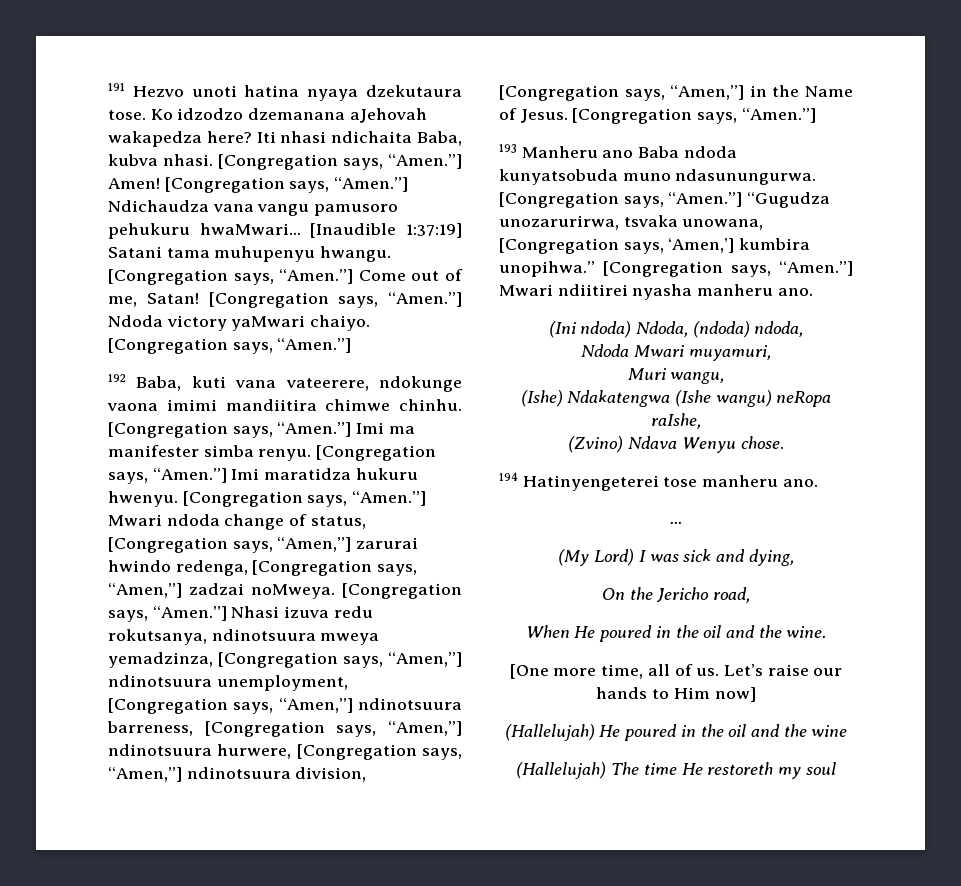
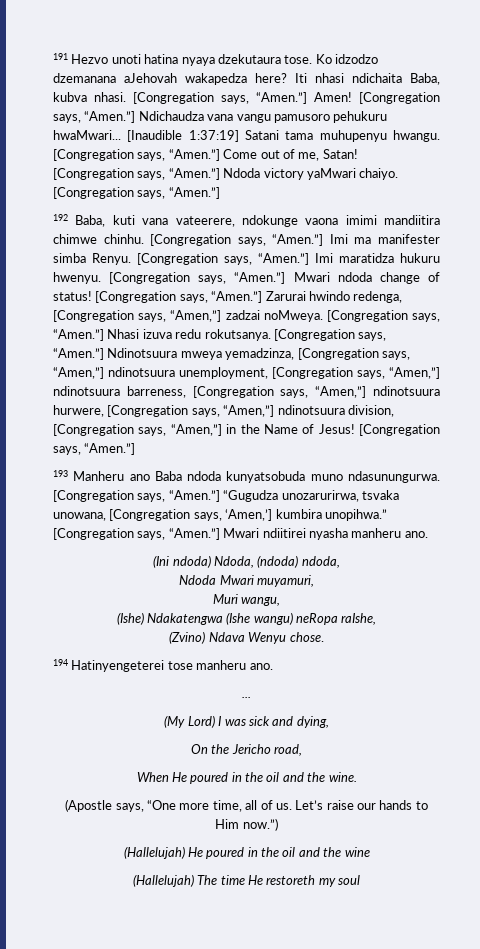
[258,449,312,461] renyu. -> [92,253,131,265] Renyu.
[310,516,366,529] [108,537,419,553] status, [Congregation says, “Amen,”] zarurai -> [53,291,306,303] status! [Congregation says, “Amen.”] Zarurai
[108,629,316,645] rokutsanya, ndinotsuura -> [204,329,387,341] [53,348,178,360] rokutsanya. [Congregation says, “Amen.”] Ndinotsuura
[520,109,568,123] Jesus. -> [318,424,355,434] Jesus!
[509,664,549,679] [One -> [65,799,176,812] (Apostle says, “One
[714,687,756,702] now] -> [242,818,278,831] now.”)

